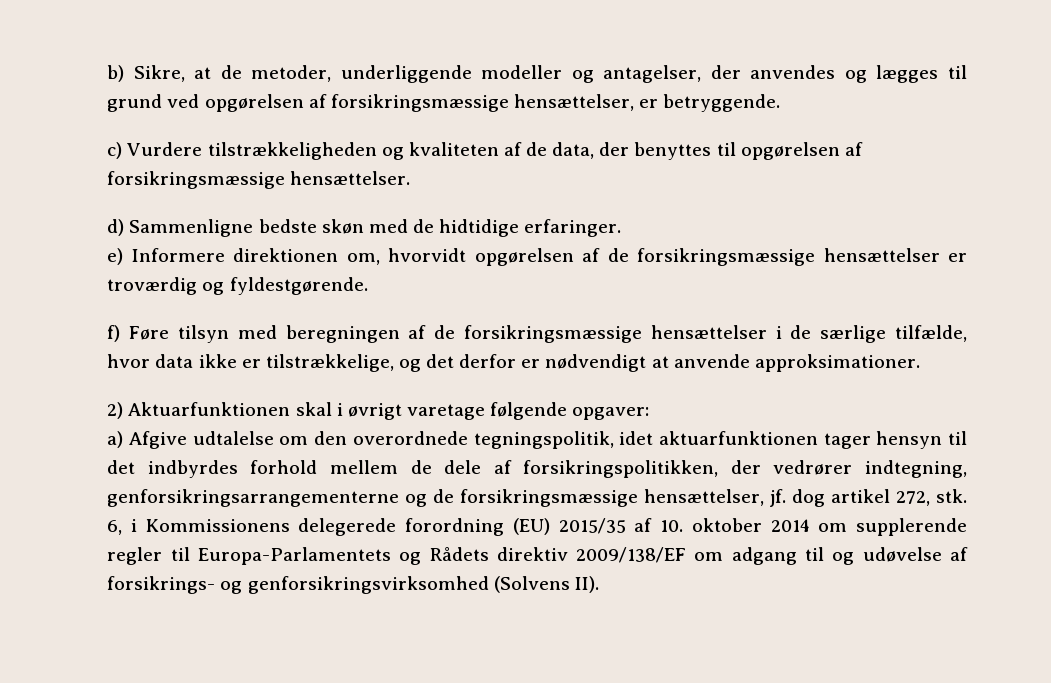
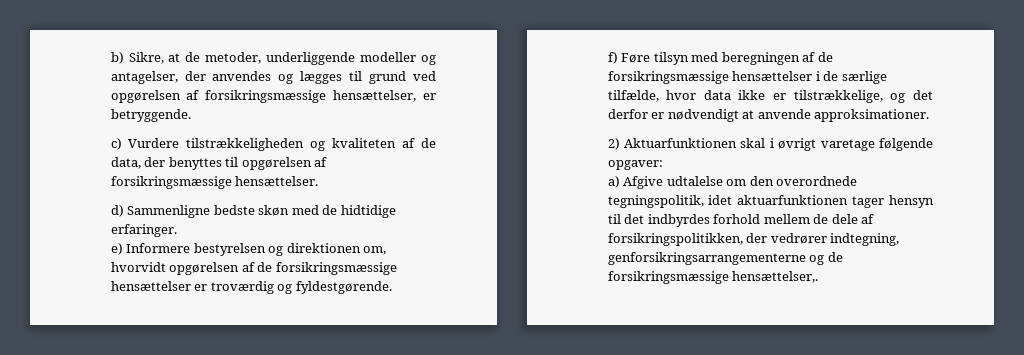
(225, 255) none -> [193,243,284,256] bestyrelsen og
[644,489,967,507] [107,518,968,536] [107,547,968,565] [107,576,599,594] hensættelser, jf. dog artikel 272, stk. 6, i Kommissionens delegerede forordning (EU) 2015/35 af 10. oktober 2014 om supplerende regler til Europa-Parlamentets og Rådets direktiv 2009/138/EF om adgang til og udøvelse af forsikrings- og genforsikringsvirksomhed (Solvens II). -> [732,271,819,283] hensættelser,.

